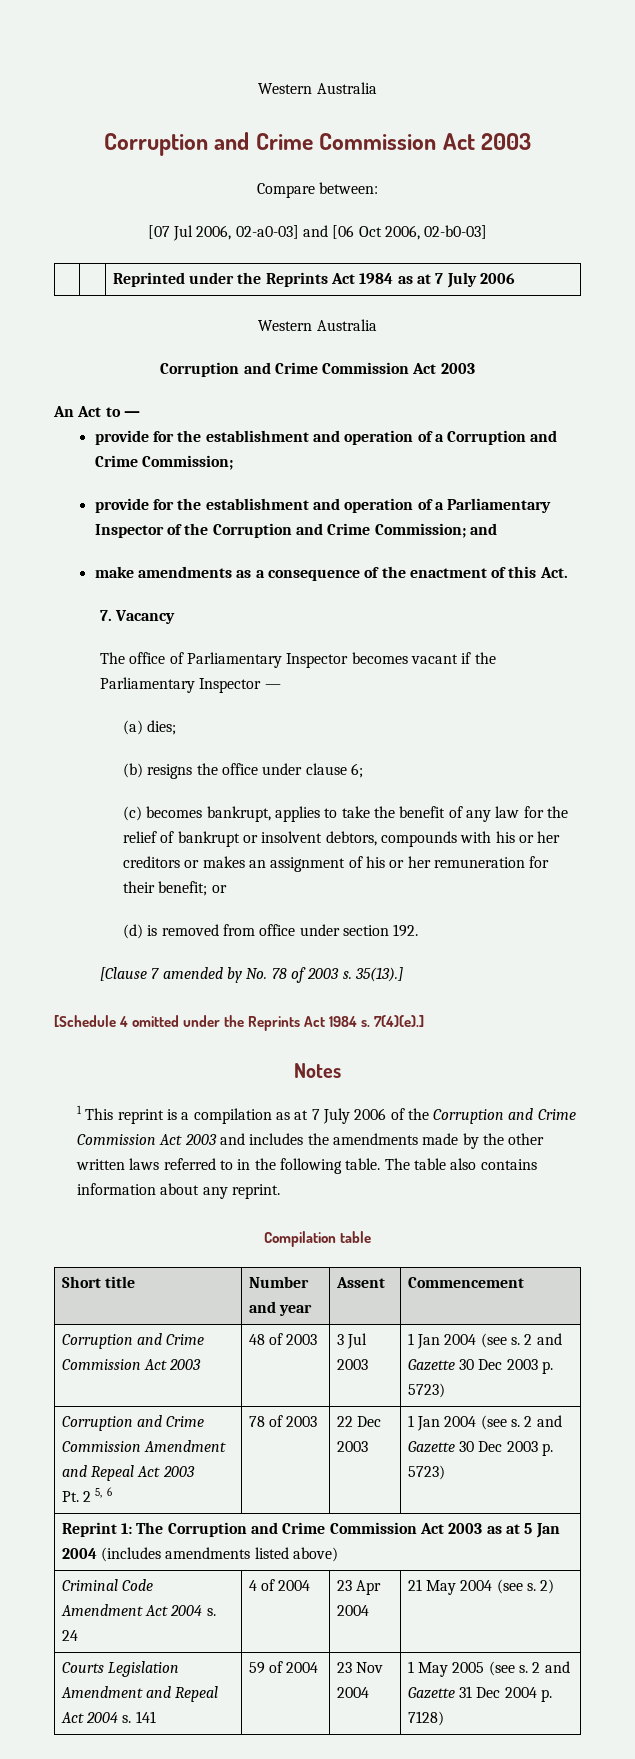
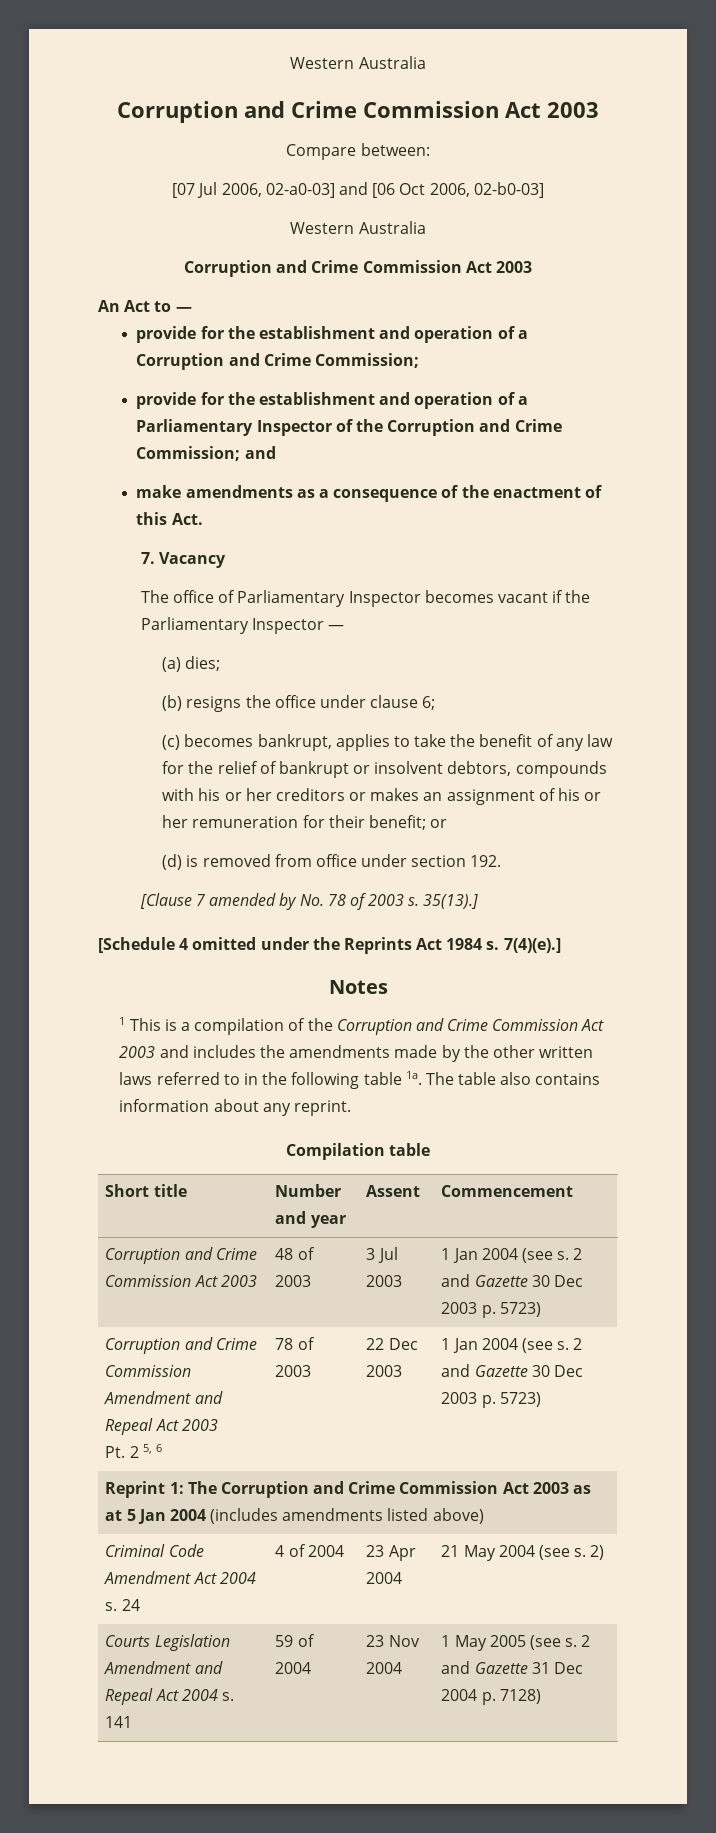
[112,272,515,288] // | | Reprinted under the Reprints Act 1984 as at 7 July 2006 -> (544, 190) none
[117,1109,164,1124] reprint -> (161, 1024) none
[275,1108,387,1124] as at 7 July 2006 -> (285, 1026) none
[345,1158,381,1170] table. -> [363,1071,422,1085] table 1a.

